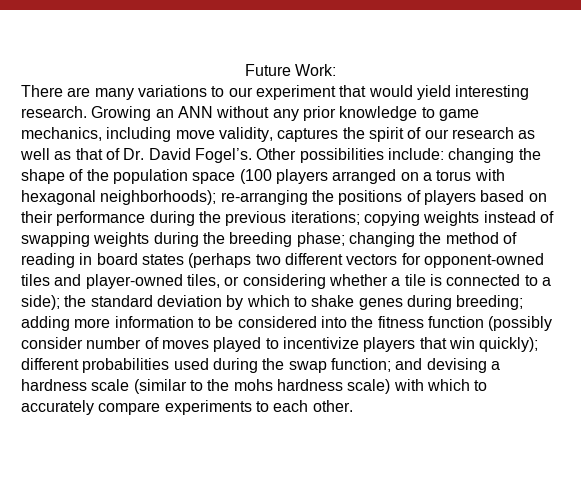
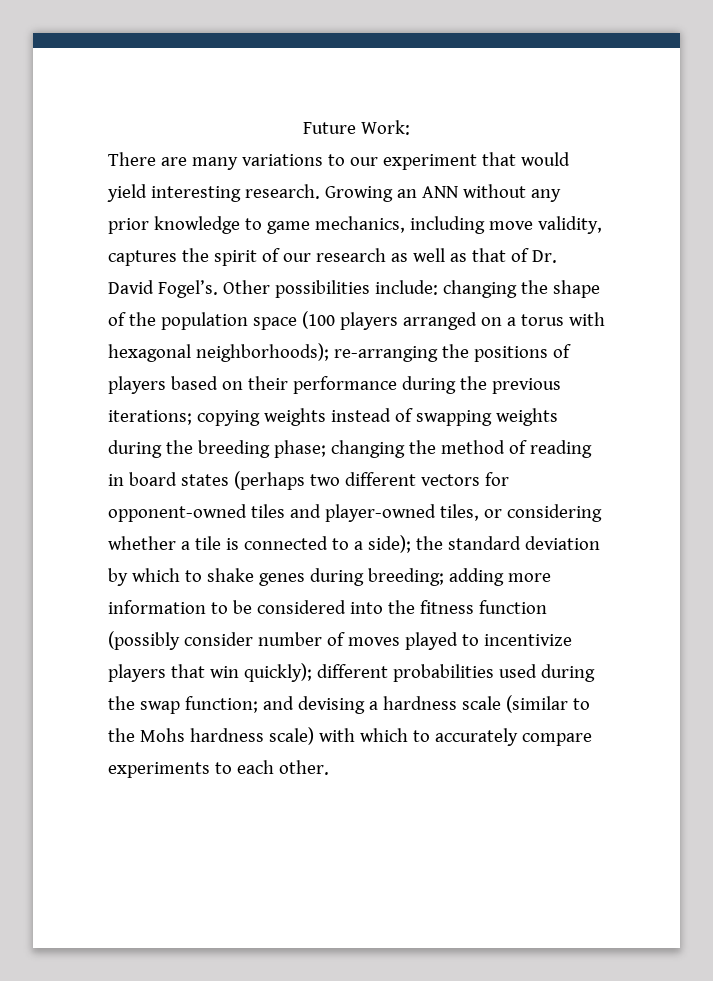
[233,379,273,391] mohs -> [139,728,185,742] Mohs

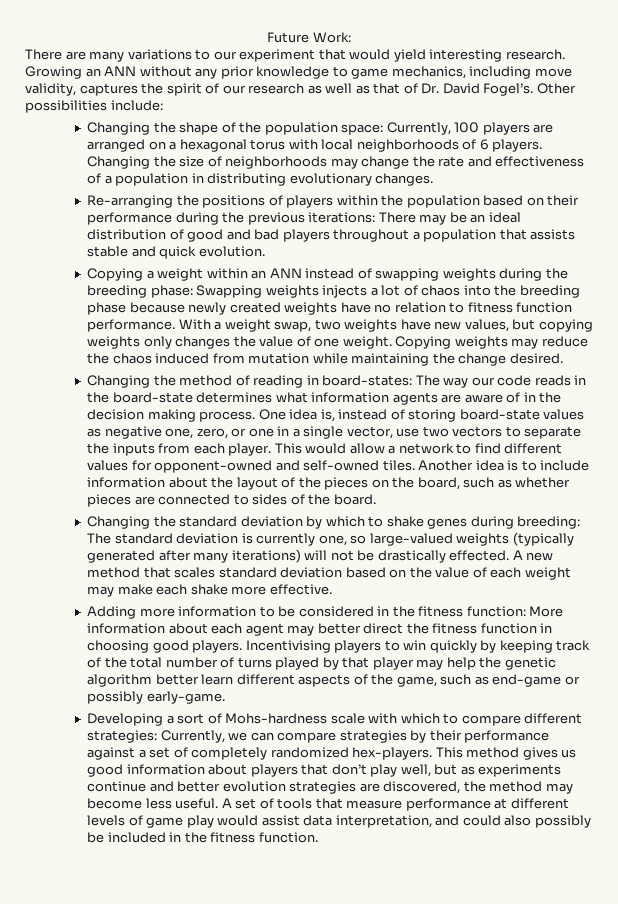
[442,280,517,298] changing -> [87,122,151,135] // Changing
[252,311,398,330] space (100 players -> [341,122,554,135] space: Currently, 100 players are
(516, 321) none -> [179,139,247,152] hexagonal
[108,343,438,362] hexagonal neighborhoods); re-arranging -> [321,139,543,152] [87,156,585,169] [87,173,434,186] [87,195,174,208] local neighborhoods of 6 players. Changing the size of neighborhoods may change the rate and effectiveness of a population in distributing evolutionary changes. // Re-arranging
(166, 385) none -> [336,195,480,208] within the population
[108,408,326,426] iterations; copying weights -> [308,212,521,225] [87,229,576,242] [87,246,265,259] [87,268,302,281] iterations: There may be an ideal distribution of good and bad players throughout a population that assists stable and quick evolution. // Copying a weight within an ANN
[273,440,405,458] phase; changing -> [150,285,580,298] [87,302,573,315] [87,319,593,332] [87,336,588,349] [87,353,563,366] [87,375,151,388] phase: Swapping weights injects a lot of chaos into the breeding phase because newly created weights have no relation to fitness function performance. With a weight swap, two weights have new values, but copying weights only changes the value of one weight. Copying weights may reduce the chaos induced from mutation while maintaining the change desired. // Changing
[128,471,509,490] [108,504,602,522] [108,535,411,553] board states (perhaps two different vectors for opponent-owned tiles and player-owned tiles, or considering whether a tile is connected to a side); -> [322,375,587,388] [87,392,562,405] [87,409,585,422] [87,426,582,439] [87,443,563,456] [87,460,590,473] [87,477,571,490] [87,494,376,507] [87,516,151,529] board-states: The way our code reads in the board-state determines what information agents are aware of in the decision making process. One idea is, instead of storing board-state values as negative one, zero, or one in a single vector, use two vectors to separate the inputs from each player. This would allow a network to find different values for opponent-owned and self-owned tiles. Another idea is to include information about the layout of the pieces on the board, such as whether pieces are connected to sides of the board. // Changing
[367,568,504,586] breeding; adding -> [517,516,581,529] [87,532,574,546] [87,549,554,563] [87,567,571,580] [87,584,332,597] [87,606,137,619] breeding: The standard deviation is currently one, so large-valued weights (typically generated after many iterations) will not be drastically effected. A new method that scales standard deviation based on the value of each weight may make each shake more effective. // Adding
[349,600,547,614] [108,631,572,650] [108,663,595,682] [108,695,590,714] [108,727,592,746] [108,760,329,778] into the fitness function (possibly consider number of moves played to incentivize players that win quickly); different probabilities used during the swap function; and devising a hardness scale (similar to the Mohs hardness scale) with which to accurately compare experiments to each other. -> [377,606,564,617] [87,623,553,636] [87,640,591,653] [87,657,556,670] [87,674,580,687] [87,691,225,704] [87,713,583,726] [87,730,550,743] [87,747,577,760] [87,764,562,777] [87,781,573,794] [87,798,569,811] [87,815,591,828] [87,832,318,843] in the fitness function: More information about each agent may better direct the fitness function in choosing good players. Incentivising players to win quickly by keeping track of the total number of turns played by that player may help the genetic algorithm better learn different aspects of the game, such as end-game or possibly early-game. // Developing a sort of Mohs-hardness scale with which to compare different strategies: Currently, we can compare strategies by their performance against a set of completely randomized hex-players. This method gives us good information about players that don’t play well, but as experiments continue and better evolution strategies are discovered, the method may become less useful. A set of tools that measure performance at different levels of game play would assist data interpretation, and could also possibly be included in the fitness function.

